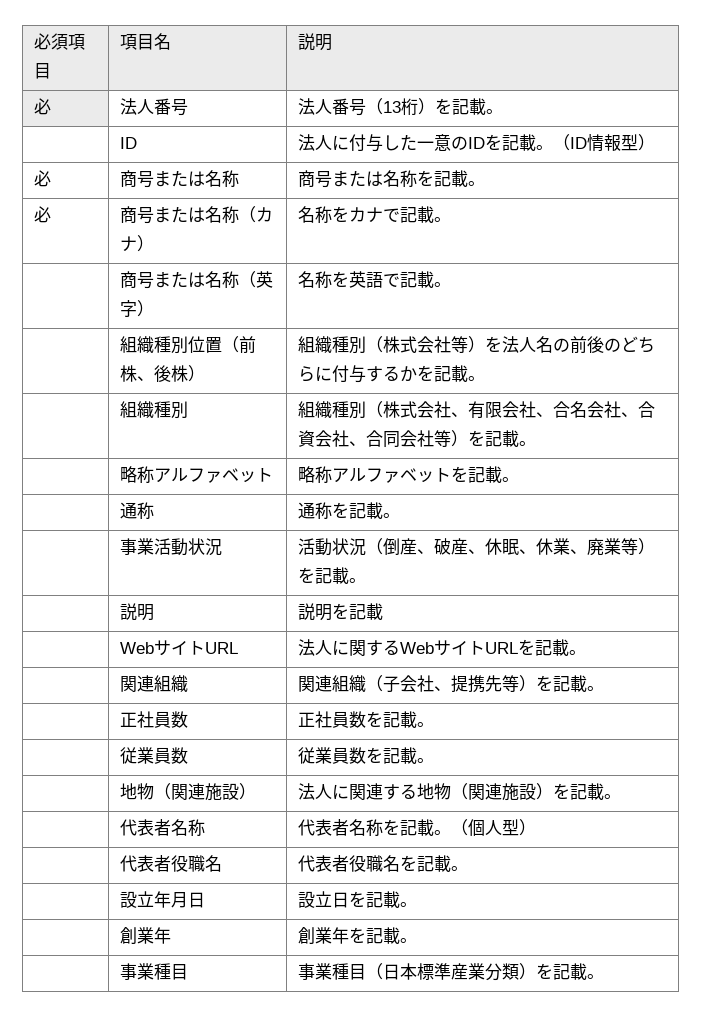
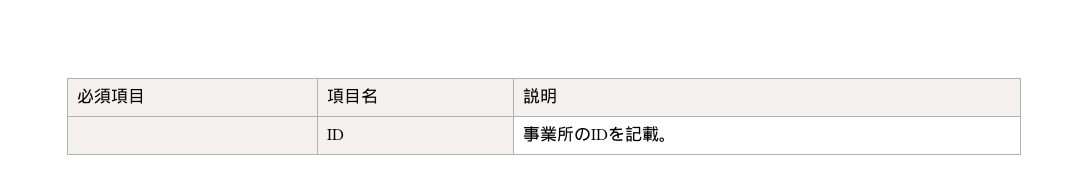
[33,98,51,115] [119,98,188,116] [297,98,503,116] [119,137,137,149] [297,134,655,152] [33,170,51,187] [119,170,239,188] [297,170,485,188] [33,206,51,223] [119,206,273,224] [119,235,154,252] [297,206,451,223] [119,271,273,289] [119,300,154,317] [297,271,451,288] [119,336,256,354] [119,365,205,382] [297,336,655,354] [297,365,485,383] [119,401,188,419] [297,401,655,419] [297,430,536,448] [119,466,273,483] [297,466,519,483] [119,502,154,519] [297,502,400,519] [119,538,222,556] [297,538,655,556] [297,567,366,584] [119,603,154,621] [297,603,383,621] [119,640,238,656] [297,639,586,656] [119,675,188,693] [297,675,604,693] [119,711,188,728] [297,711,434,728] [119,747,188,764] [297,747,434,764] [119,783,256,801] [297,783,621,801] [119,819,205,836] [297,819,536,836] [119,855,222,872] [297,855,468,872] [119,891,205,908] [297,891,417,908] [119,927,171,945] [297,927,417,945] [119,963,188,980] [297,963,536,981] 必 | 法人番号 | 法人番号（13桁）を記載。 // | ID | 法人に付与した一意のIDを記載。（ID情報型） // 必 | 商号または名称 | 商号または名称を記載。 // 必 | 商号または名称（カナ） | 名称をカナで記載。 // | 商号または名称（英字） | 名称を英語で記載。 // | 組織種別位置（前株、後株） | 組織種別（株式会社等）を法人名の前後のどちらに付与するかを記載。 // | 組織種別 | 組織種別（株式会社、有限会社、合名会社、合資会社、合同会社等）を記載。 // | 略称アルファベット | 略称アルファベットを記載。 // | 通称 | 通称を記載。 // | 事業活動状況 | 活動状況（倒産、破産、休眠、休業、廃業等）を記載。 // | 説明 | 説明を記載 // | WebサイトURL | 法人に関するWebサイトURLを記載。 // | 関連組織 | 関連組織（子会社、提携先等）を記載。 // | 正社員数 | 正社員数を記載。 // | 従業員数 | 従業員数を記載。 // | 地物（関連施設） | 法人に関連する地物（関連施設）を記載。 // | 代表者名称 | 代表者名称を記載。（個人型） // | 代表者役職名 | 代表者役職名を記載。 // | 設立年月日 | 設立日を記載。 // | 創業年 | 創業年を記載。 // | 事業種目 | 事業種目（日本標準産業分類） -> [326,129,344,140] [522,126,608,142] | ID | 事業所のID

